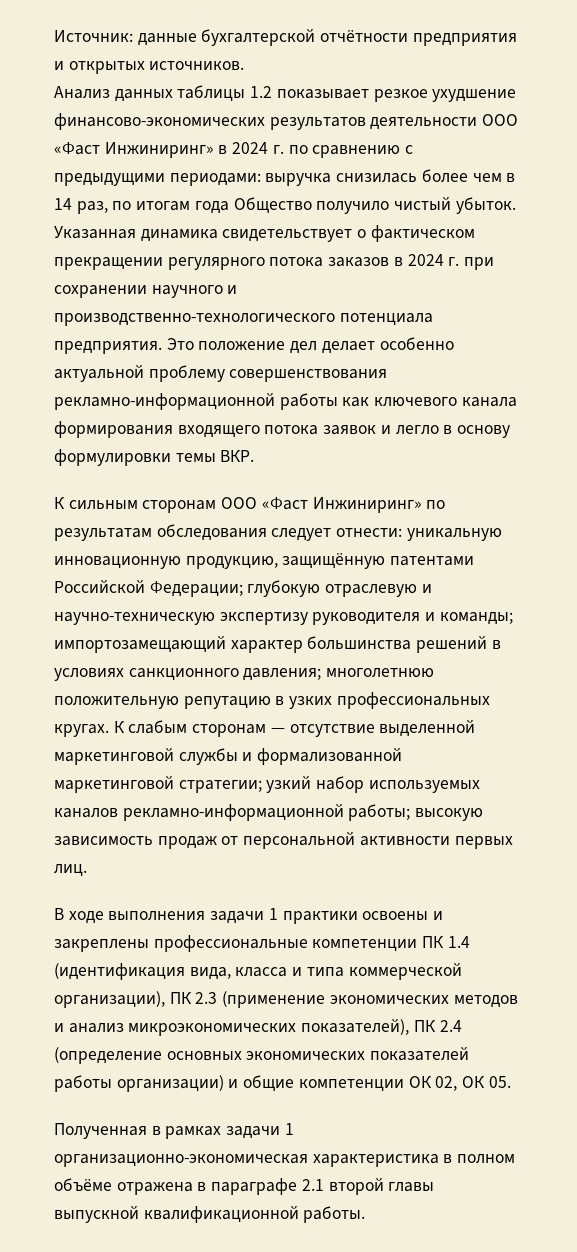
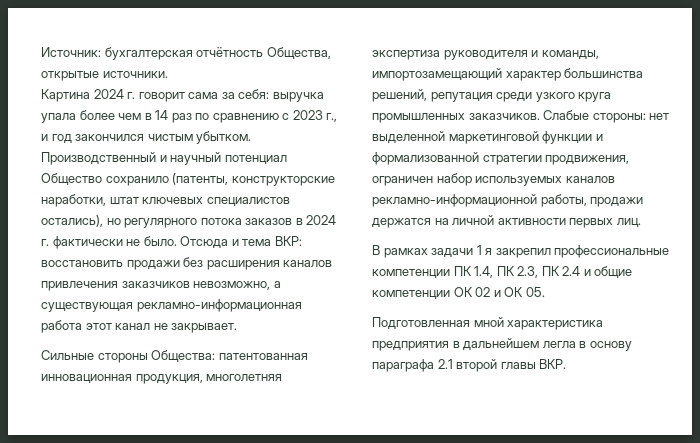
[137,29,517,46] [54,61,245,74] [54,85,517,102] [54,113,519,130] [54,142,414,158] [54,169,516,186] [54,197,516,214] [54,225,475,242] [54,257,163,270] данные бухгалтерской отчётности предприятия и открытых источников. // Анализ данных таблицы 1.2 показывает резкое ухудшение финансово-экономических результатов деятельности ООО «Фаст Инжиниринг» в 2024 г. по сравнению с предыдущими периодами: выручка снизилась более чем в 14 раз, по итогам года Общество получило чистый убыток. Указанная динамика свидетельствует о фактическом прекращении -> [104,47,331,60] [41,71,168,81] [41,89,324,102] [41,110,338,123] [41,131,252,144] [41,152,287,165] [41,173,335,186] [41,194,290,207] [41,215,121,227] бухгалтерская отчётность Общества, открытые источники. // Картина 2024 г. говорит сама за себя: выручка упала более чем в 14 раз по сравнению с 2023 г., и год закончился чистым убытком. Производственный и научный потенциал Общество сохранило (патенты, конструкторские наработки, штат ключевых специалистов остались), но
[464,257,495,270] [54,285,238,298] [54,313,433,326] [54,337,454,354] [54,365,388,382] [54,393,517,410] [54,421,511,438] [54,449,255,466] [54,497,446,513] [54,524,502,541] [54,553,475,569] [54,580,432,597] [54,612,308,625] при сохранении научного и производственно-технологического потенциала предприятия. Это положение дел делает особенно актуальной проблему совершенствования рекламно-информационной работы как ключевого канала формирования входящего потока заявок и легло в основу формулировки темы ВКР. // К сильным сторонам ООО «Фаст Инжиниринг» по результатам обследования следует отнести: уникальную инновационную продукцию, защищённую патентами Российской Федерации; глубокую отраслевую и научно-техническую экспертизу -> [52,236,302,249] [41,257,333,270] [41,281,281,291] [41,299,302,312] [41,320,238,333] [41,350,308,363] [41,374,283,384] [372,50,440,60] фактически не было. Отсюда и тема ВКР: восстановить продажи без расширения каналов привлечения заказчиков невозможно, а существующая рекламно-информационная работа этот канал не закрывает. // Сильные стороны Общества: патентованная инновационная продукция, многолетняя экспертиза
[439,612,513,625] команды; -> [541,50,599,60] команды,
[416,636,501,653] [54,668,435,681] [54,692,490,709] [54,720,375,737] решений в условиях санкционного давления; многолетнюю положительную репутацию в узких профессиональных кругах. К слабым сторонам — отсутствие -> [372,89,612,102] [372,110,670,123] решений, репутация среди узкого круга промышленных заказчиков. Слабые стороны: нет
[178,748,238,765] службы -> [542,131,593,144] функции
[54,776,312,793] маркетинговой стратегии; узкий -> [482,155,630,165] [372,176,433,186] стратегии продвижения, ограничен
[348,804,484,821] [54,832,513,849] [54,864,87,877] [54,908,444,924] [54,935,470,952] [54,963,462,980] [54,991,518,1008] [54,1019,462,1036] [54,1047,470,1064] [54,1075,224,1092] работы; высокую зависимость продаж от персональной активности первых лиц. // В ходе выполнения задачи 1 практики освоены и закреплены профессиональные компетенции ПК 1.4 (идентификация вида, класса и типа коммерческой организации), ПК 2.3 (применение экономических методов и анализ микроэкономических показателей), ПК 2.4 (определение основных экономических показателей работы организации) -> [540,194,644,207] [372,215,641,228] [372,245,670,258] [372,266,581,279] работы, продажи держатся на личной активности первых лиц. // В рамках задачи 1 я закрепил профессиональные компетенции ПК 1.4, ПК 2.3, ПК 2.4
[435,1076,458,1091] 02, -> [475,287,501,297] 02 и
[54,1123,294,1139] [54,1154,516,1167] [54,1178,435,1195] [54,1206,366,1223] Полученная в рамках задачи 1 организационно-экономическая характеристика в полном объёме отражена в параграфе 2.1 второй главы выпускной квалификационной работы. -> [372,317,604,330] [372,338,632,351] [372,359,567,372] Подготовленная мной характеристика предприятия в дальнейшем легла в основу параграфа 2.1 второй главы ВКР.

